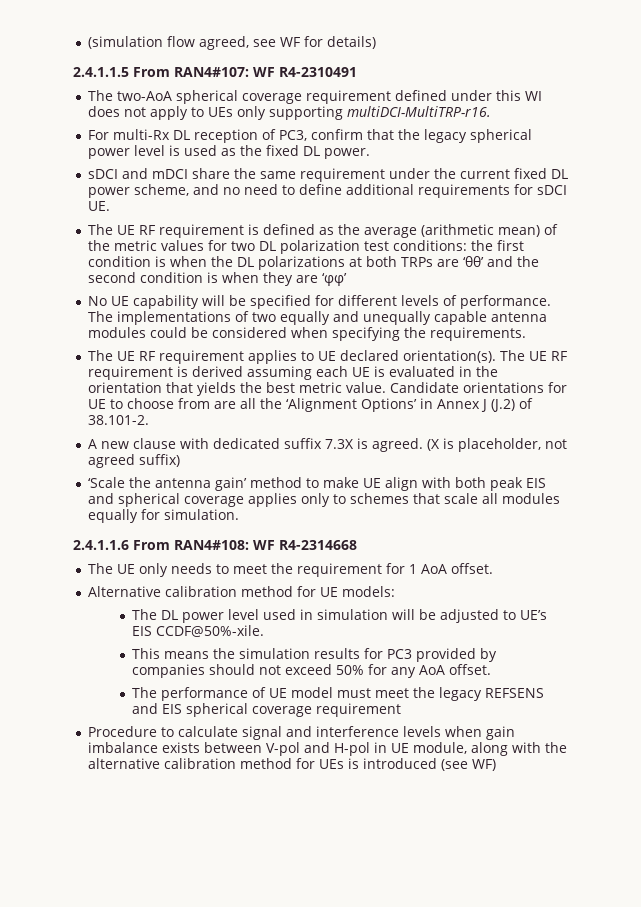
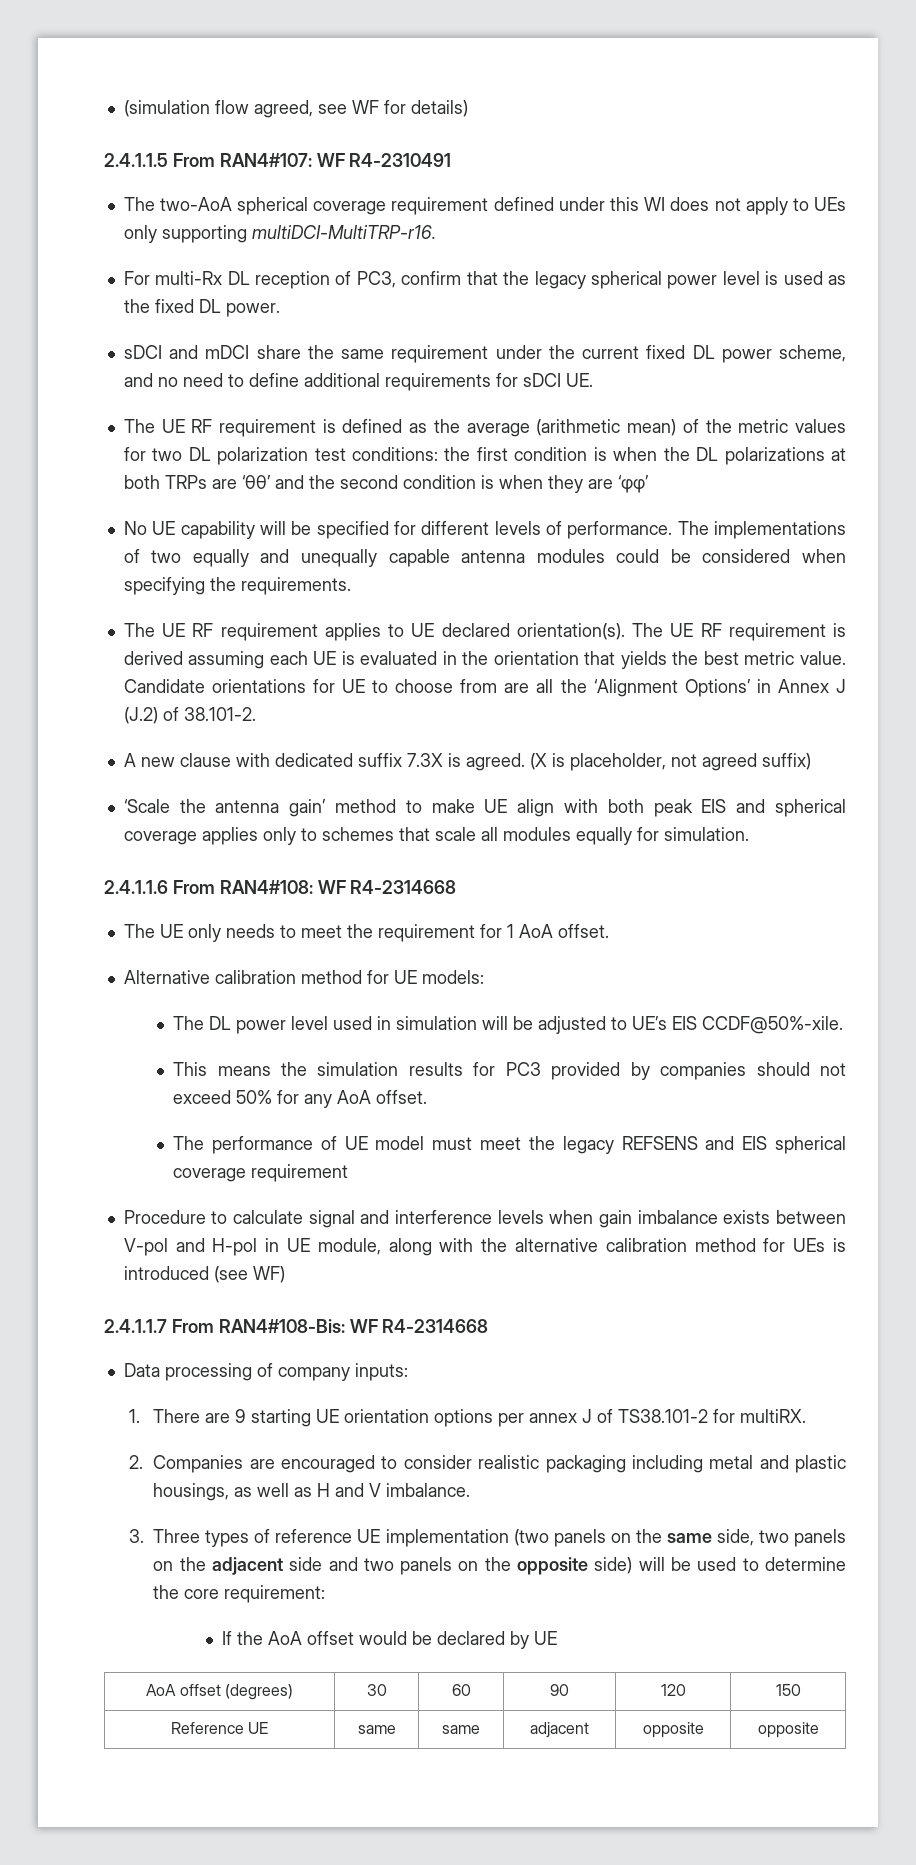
(496, 765) none -> [104,1319,489,1333] [123,1363,408,1381] [128,1409,807,1427] [128,1455,846,1473] [153,1483,471,1501] [128,1529,846,1547] [153,1557,847,1575] [153,1585,326,1603] [222,1631,558,1649] [146,1684,293,1700] [366,1684,387,1696] [451,1684,471,1696] [550,1684,569,1696] [660,1684,686,1696] [775,1684,801,1696] [170,1722,269,1734] [357,1725,396,1734] [442,1725,480,1734] [530,1722,589,1738] [642,1722,704,1738] [757,1722,819,1738] // 2.4.1.1.7 From RAN4#108-Bis: WF R4-2314668 // Data processing of company inputs: // 1. There are 9 starting UE orientation options per annex J of TS38.101-2 for multiRX. // 2. Companies are encouraged to consider realistic packaging including metal and plastic housings, as well as H and V imbalance. // 3. Three types of reference UE implementation (two panels on the same side, two panels on the adjacent side and two panels on the opposite side) will be used to determine the core requirement: // If the AoA offset would be declared by UE // AoA offset (degrees) | 30 | 60 | 90 | 120 | 150 // Reference UE | same | same | adjacent | opposite | opposite

